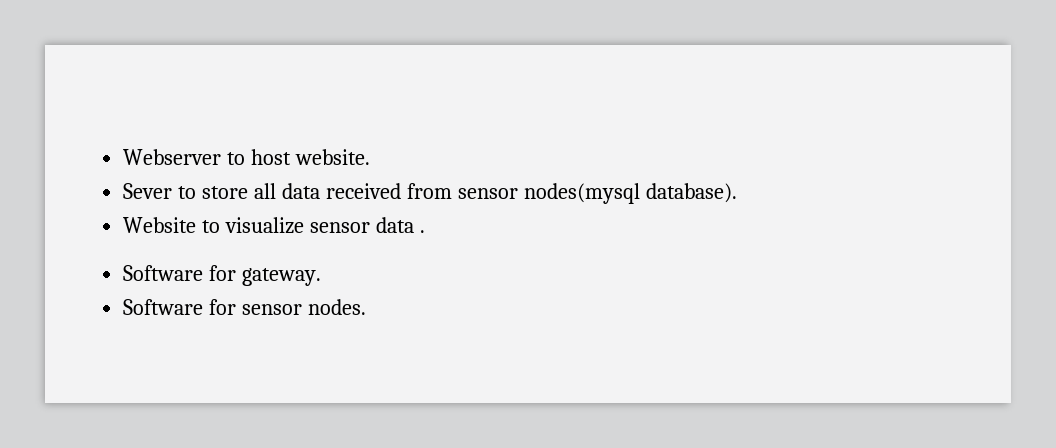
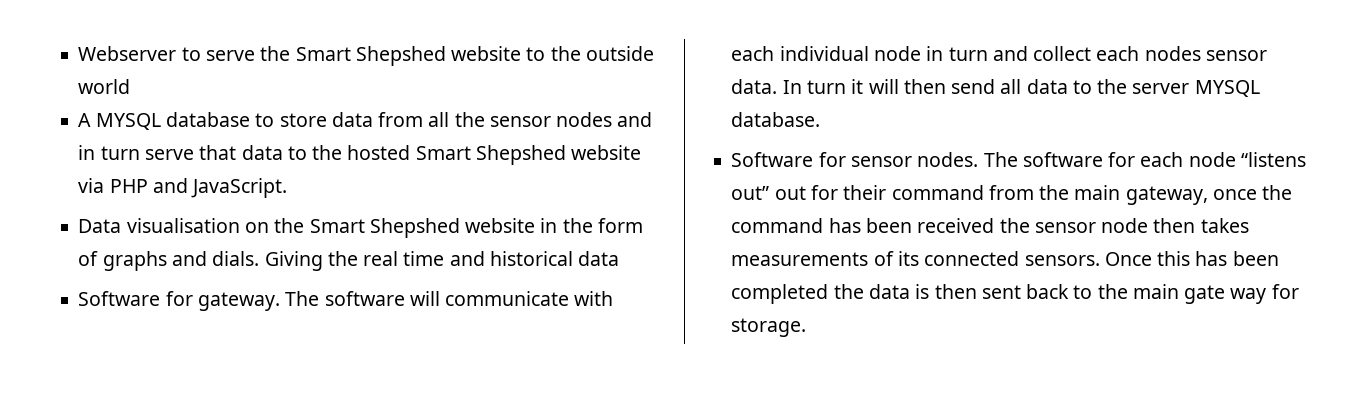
[251,149,371,165] [123,183,737,204] [123,217,425,234] host website. // Sever to store all data received from sensor nodes(mysql database). // Website to visualize sensor data . -> [205,46,654,66] [78,79,131,94] [78,112,653,130] [78,145,642,165] [78,178,288,198] [78,218,643,238] [78,251,620,271] serve the Smart Shepshed website to the outside world // A MYSQL database to store data from all the sensor nodes and in turn serve that data to the hosted Smart Shepshed website via PHP and JavaScript. // Data visualisation on the Smart Shepshed website in the form of graphs and dials. Giving the real time and historical data
[123,299,367,315] // Software for sensor nodes. -> [285,291,614,306] [731,46,1267,61] [731,79,1260,97] [731,112,821,127] [731,152,1306,167] [731,185,1293,205] [731,218,1249,233] [731,251,1279,266] [731,284,1299,304] [731,318,807,337] The software will communicate with each individual node in turn and collect each nodes sensor data. In turn it will then send all data to the server MYSQL database. // Software for sensor nodes. The software for each node “listens out” out for their command from the main gateway, once the command has been received the sensor node then takes measurements of its connected sensors. Once this has been completed the data is then sent back to the main gate way for storage.

